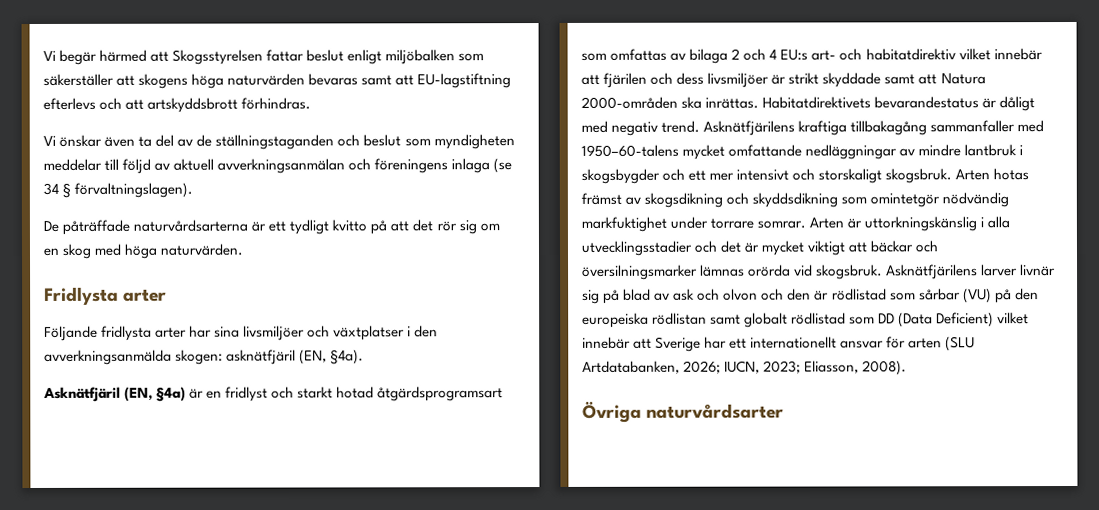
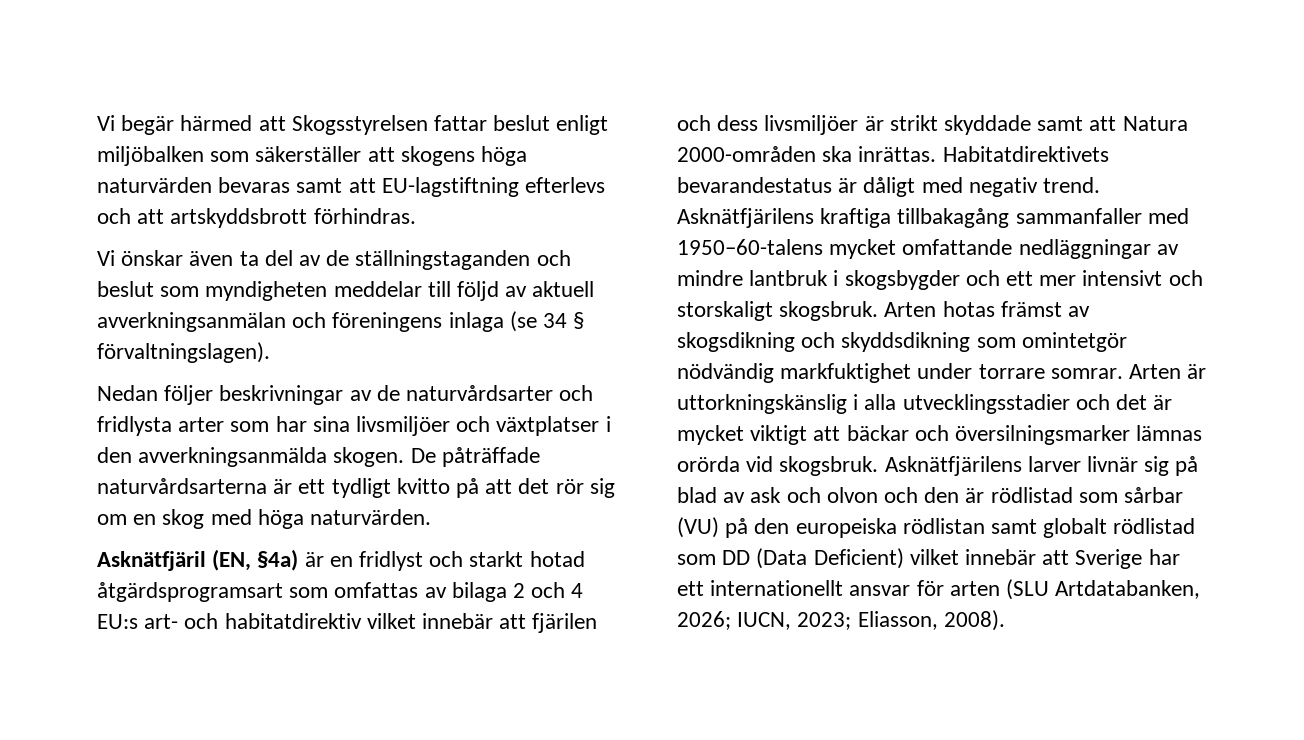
(194, 190) none -> [97,385,594,405] [97,416,611,436] [97,447,405,467] Nedan följer beskrivningar av de naturvårdsarter och fridlysta arter som har sina livsmiljöer och växtplatser i den avverkningsanmälda skogen.
[44,286,168,305] [44,325,439,341] [44,349,365,365] // Fridlysta arter // Följande fridlysta arter har sina livsmiljöer och växtplatser i den avverkningsanmälda skogen: asknätfjäril (EN, §4a). -> (432, 517) none
[582,400,785,423] // Övriga naturvårdsarter -> (1005, 620) none

